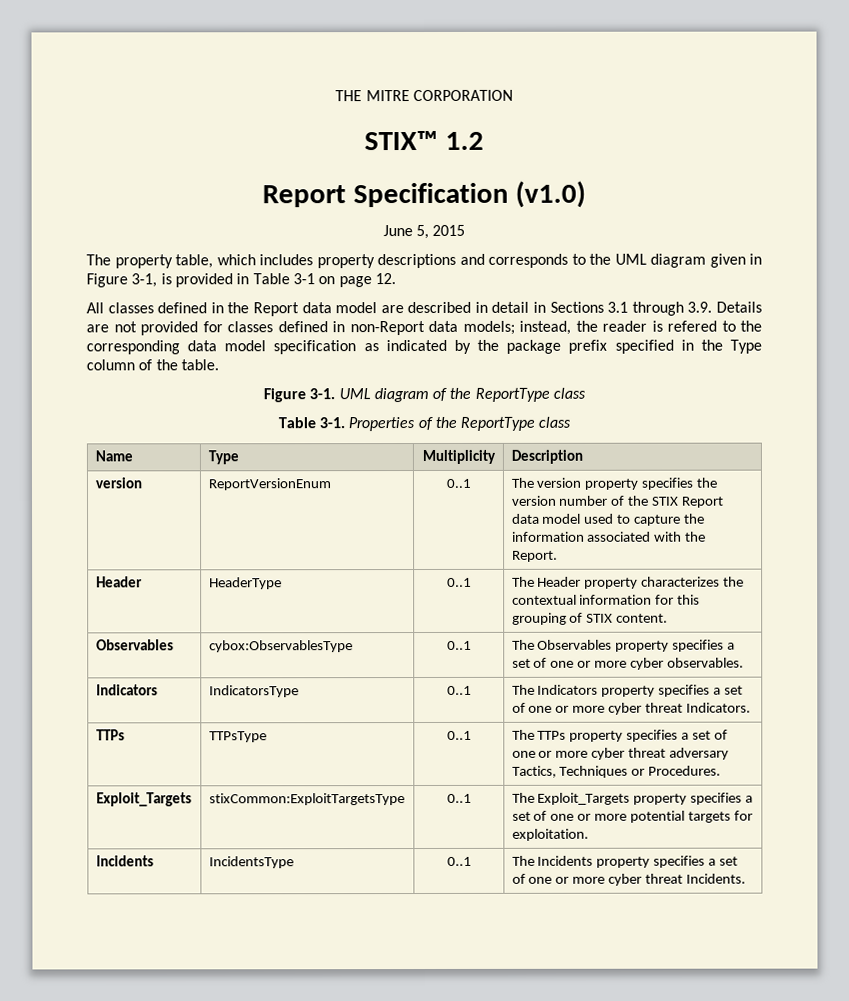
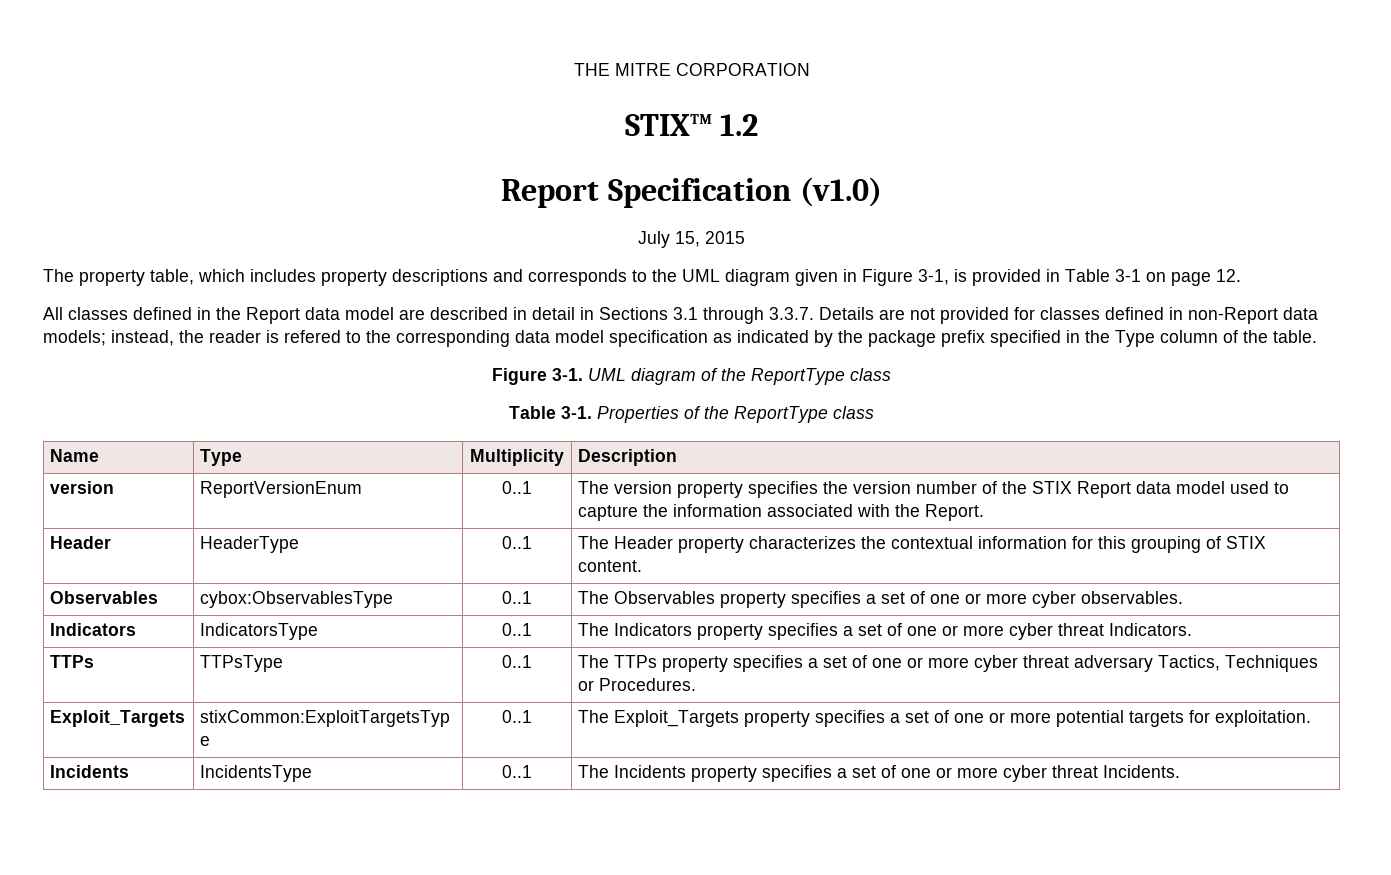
[382,224,429,240] June 5, -> [638,231,700,248] July 15,
[687,301,713,313] 3.9. -> [769,307,814,320] 3.3.7.

